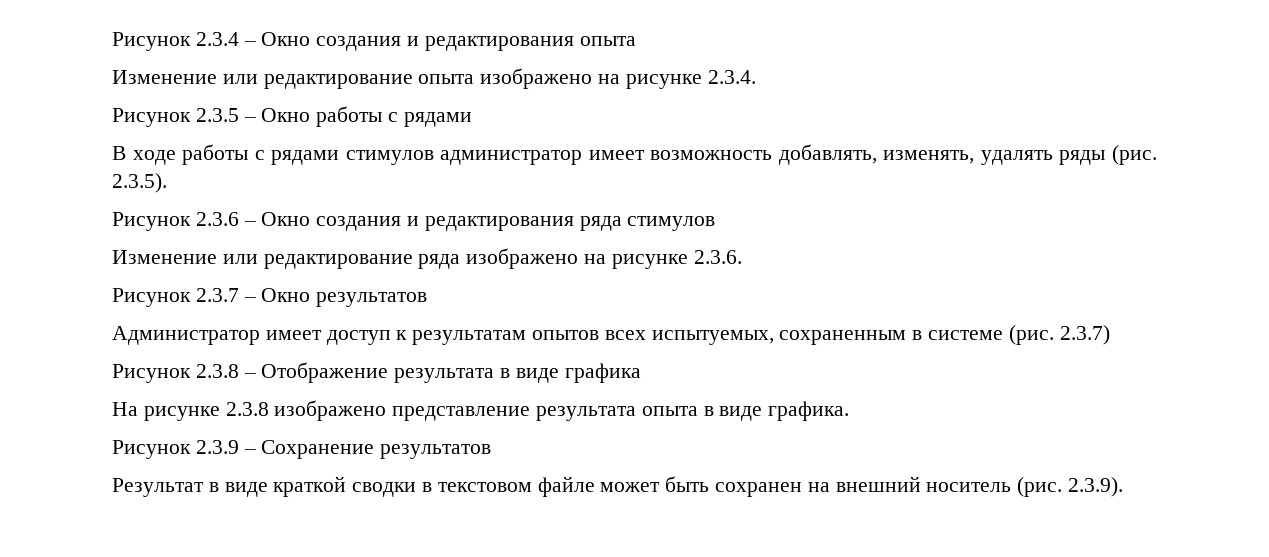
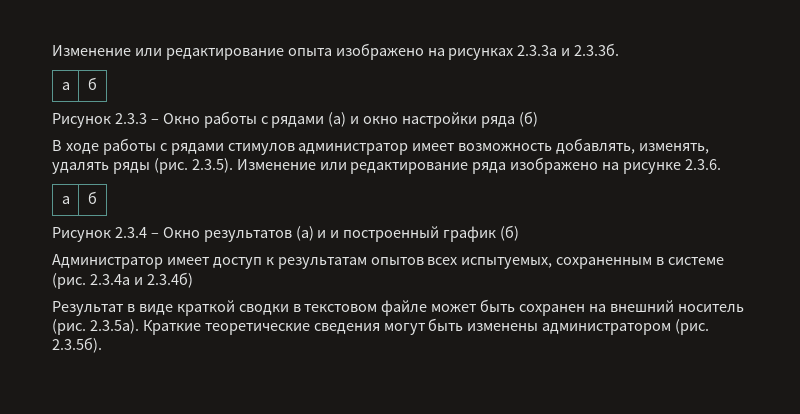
[112,32,636,51] Рисунок 2.3.4 – Окно создания и редактирования опыта // -> (52, 50) none
[625,70,756,89] [112,108,239,127] рисунке 2.3.4. // Рисунок 2.3.5 -> [448,43,620,60] [61,82,70,90] [88,77,97,90] [52,113,147,128] рисунках 2.3.3а и 2.3.3б. // а | б // Рисунок 2.3.3
(472, 119) none -> [328,111,538,128] (а) и окно настройки ряда (б)
[112,212,716,231] // Рисунок 2.3.6 – Окно создания и редактирования ряда стимулов // -> (233, 165) none
[112,288,239,307] // Рисунок 2.3.7 -> [61,196,70,204] [88,191,97,204] [52,227,147,242] // а | б // Рисунок 2.3.4
(428, 299) none -> [295,225,520,242] (а) и и построенный график (б)
[1059,325,1110,345] [112,362,641,383] [112,400,850,421] [112,440,492,459] 2.3.7) // Рисунок 2.3.8 – Отображение результата в виде графика // На рисунке 2.3.8 изображено представление результата опыта в виде графика. // Рисунок 2.3.9 – Сохранение результатов -> [89,272,193,288] 2.3.4а и 2.3.4б)
[1068,477,1124,497] 2.3.9). -> [89,318,710,335] [52,337,102,353] 2.3.5а). Краткие теоретические сведения могут быть изменены администратором (рис. 2.3.5б).

